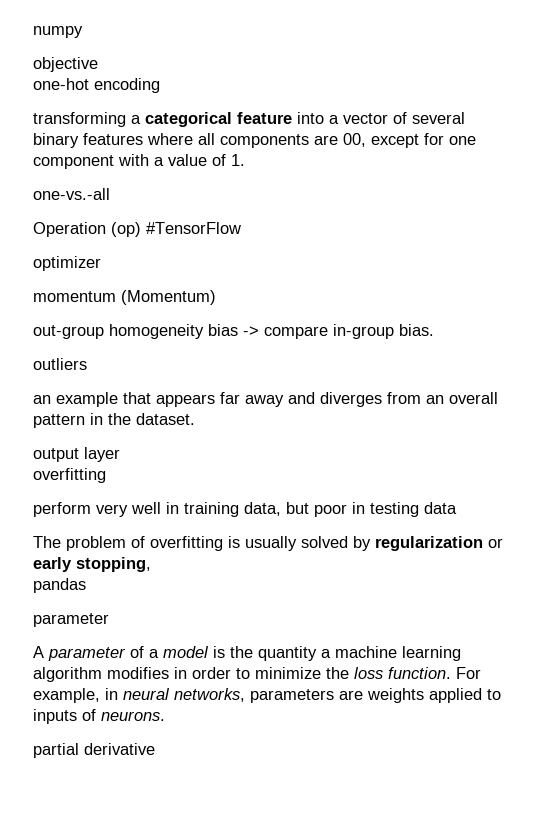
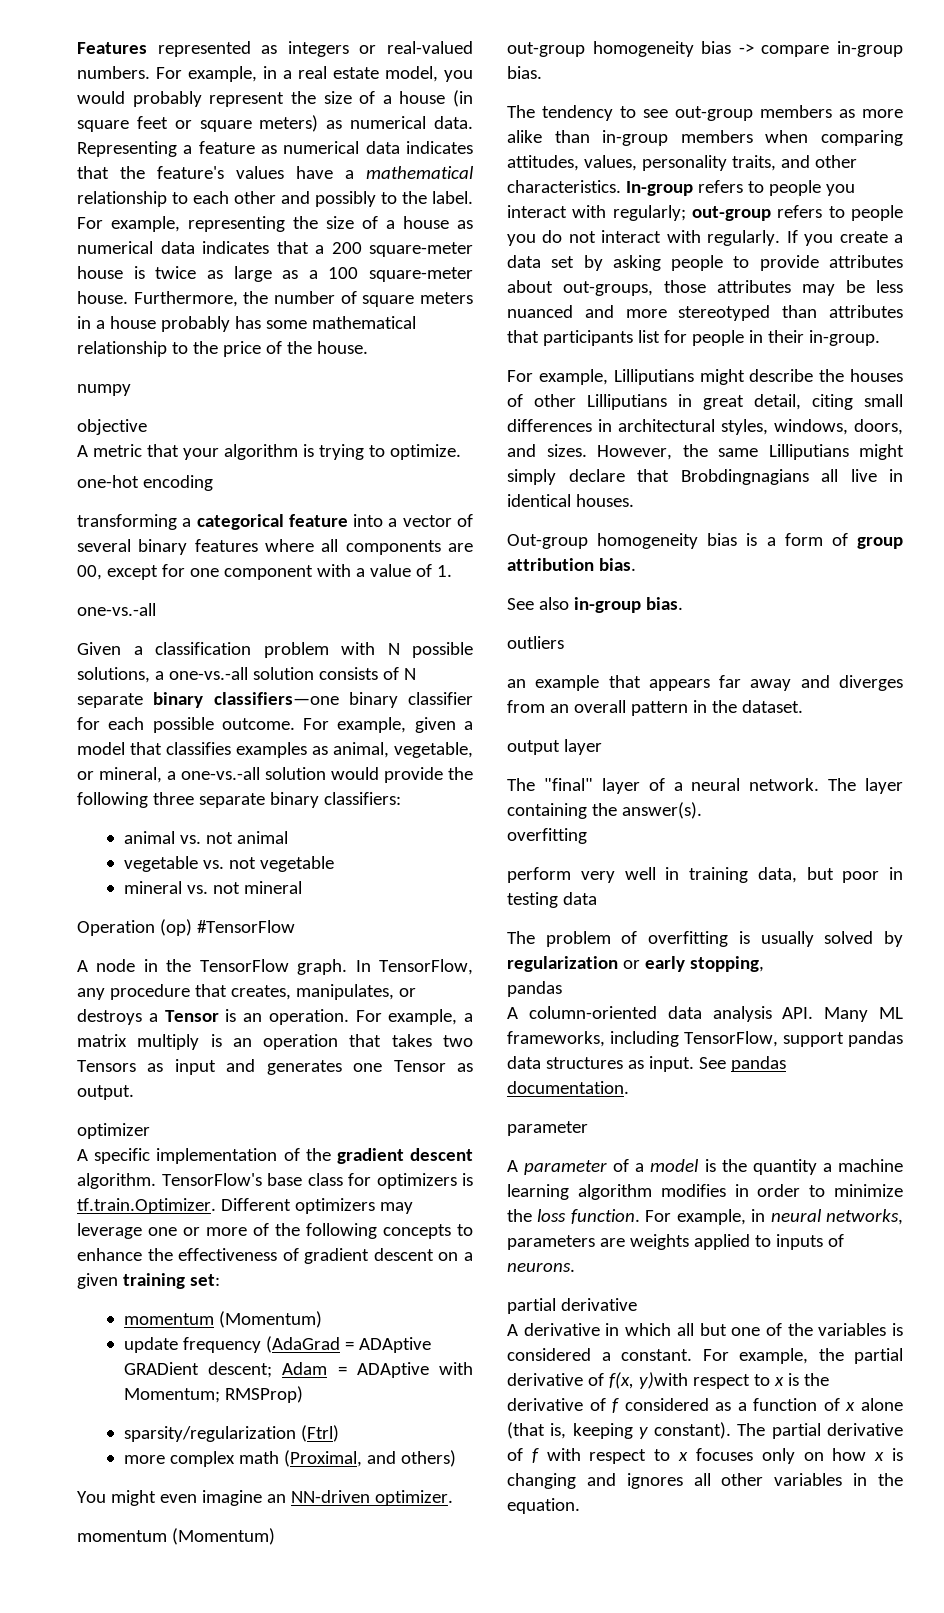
[33,26,83,38] [33,57,98,72] numpy // objective -> [77,41,473,57] [77,66,473,82] [77,90,473,107] [77,115,474,132] [77,141,473,157] [77,166,474,179] [77,191,473,207] [77,216,473,232] [77,241,473,257] [77,266,473,282] [77,291,474,307] [77,316,416,332] [77,341,368,357] [77,384,131,396] [77,419,147,435] [77,444,461,460] Features represented as integers or real-valued numbers. For example, in a real estate model, you would probably represent the size of a house (in square feet or square meters) as numerical data. Representing a feature as numerical data indicates that the feature's values have a mathematical relationship to each other and possibly to the label. For example, representing the size of a house as numerical data indicates that a 200 square-meter house is twice as large as a 100 square-meter house. Furthermore, the number of square meters in a house probably has some mathematical relationship to the price of the house. // numpy // objective // A metric that your algorithm is trying to optimize.
[33,222,241,237] [33,256,101,271] Operation (op) #TensorFlow // optimizer -> [77,642,473,658] [77,667,416,683] [77,692,473,708] [77,717,473,733] [77,742,473,758] [77,767,473,783] [77,792,401,808] [124,831,289,844] [124,856,335,872] [124,881,303,894] [77,919,295,936] [77,959,473,975] [77,984,416,1000] [77,1009,473,1025] [77,1034,473,1050] [77,1059,474,1075] [77,1085,134,1100] [77,1123,150,1139] [77,1148,473,1164] [77,1173,473,1189] [77,1198,413,1214] [77,1223,473,1239] [77,1248,473,1264] [77,1273,220,1289] [124,1311,323,1328] [124,1336,432,1353] [124,1362,473,1378] [124,1386,304,1403] [124,1425,340,1442] [124,1450,457,1467] [77,1490,453,1506] Given a classification problem with N possible solutions, a one-vs.-all solution consists of N separate binary classifiers—one binary classifier for each possible outcome. For example, given a model that classifies examples as animal, vegetable, or mineral, a one-vs.-all solution would provide the following three separate binary classifiers: // animal vs. not animal // vegetable vs. not vegetable // mineral vs. not mineral // Operation (op) #TensorFlow // A node in the TensorFlow graph. In TensorFlow, any procedure that creates, manipulates, or destroys a Tensor is an operation. For example, a matrix multiply is an operation that takes two Tensors as input and generates one Tensor as output. // optimizer // A specific implementation of the gradient descent algorithm. TensorFlow's base class for optimizers is tf.train.Optimizer. Different optimizers may leverage one or more of the following concepts to enhance the effectiveness of gradient descent on a given training set: // momentum (Momentum) // update frequency (AdaGrad = ADAptive GRADient descent; Adam = ADAptive with Momentum; RMSProp) // sparsity/regularization (Ftrl) // more complex math (Proximal, and others) // You might even imagine an NN-driven optimizer.
(434, 330) none -> [507,105,903,121] [507,130,903,146] [507,155,857,171] [507,180,855,196] [507,205,903,221] [507,230,903,246] [507,255,903,271] [507,280,903,296] [507,305,903,321] [507,330,880,346] [507,369,903,385] [507,394,903,410] [507,419,903,435] [507,444,904,460] [507,469,903,485] [507,494,634,507] [507,533,903,549] [507,558,636,571] [507,597,683,613] // The tendency to see out-group members as more alike than in-group members when comparing attitudes, values, personality traits, and other characteristics. In-group refers to people you interact with regularly; out-group refers to people you do not interact with regularly. If you create a data set by asking people to provide attributes about out-groups, those attributes may be less nuanced and more stereotyped than attributes that participants list for people in their in-group. // For example, Lilliputians might describe the houses of other Lilliputians in great detail, citing small differences in architectural styles, windows, doors, and sizes. However, the same Lilliputians might simply declare that Brobdingnagians all live in identical houses. // Out-group homogeneity bias is a form of group attribution bias. // See also in-group bias.
(120, 454) none -> [507,778,903,794] [507,802,702,819] // The "final" layer of a neural network. The layer containing the answer(s).
(86, 585) none -> [507,1006,903,1022] [507,1031,903,1047] [507,1056,786,1072] [507,1081,629,1094] // A column-oriented data analysis API. Many ML frameworks, including TensorFlow, support pandas data structures as input. See pandas documentation.
(155, 749) none -> [507,1323,903,1336] [507,1348,903,1364] [507,1372,829,1389] [507,1398,903,1413] [507,1422,903,1439] [507,1448,903,1464] [507,1473,904,1489] [507,1498,580,1514] // A derivative in which all but one of the variables is considered a constant. For example, the partial derivative of f(x, y)with respect to x is the derivative of f considered as a function of x alone (that is, keeping y constant). The partial derivative of f with respect to x focuses only on how x is changing and ignores all other variables in the equation.

